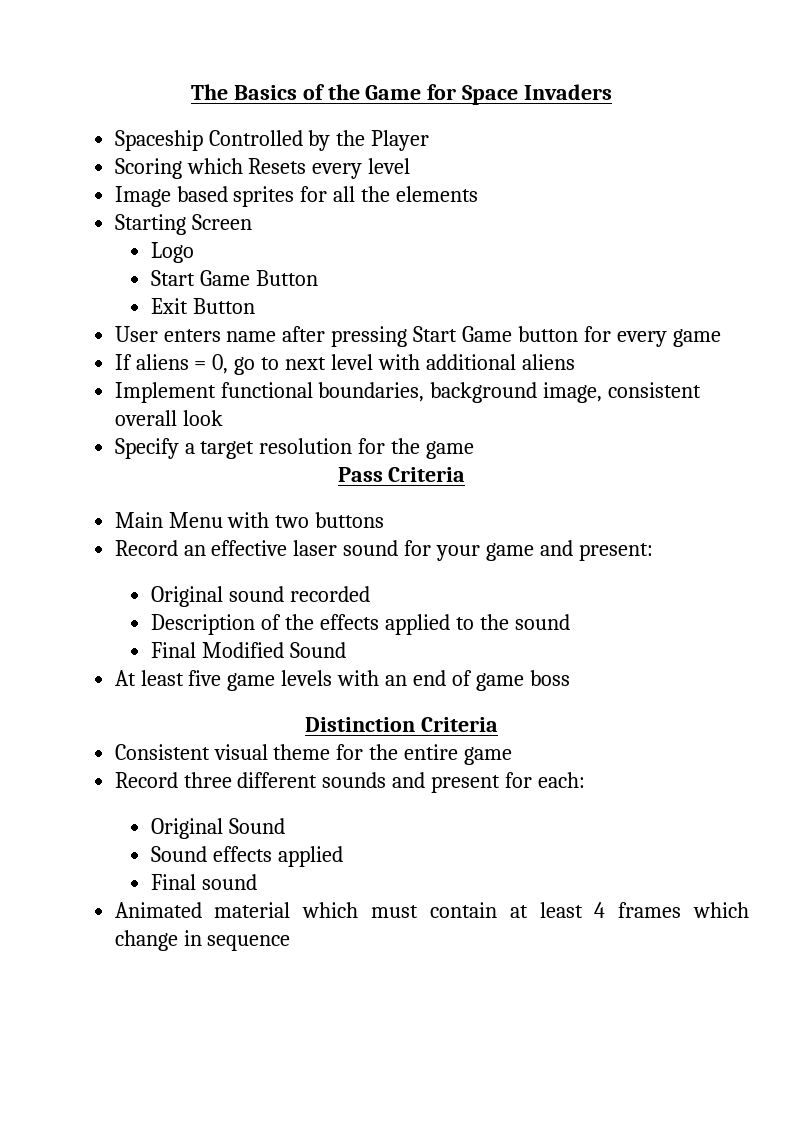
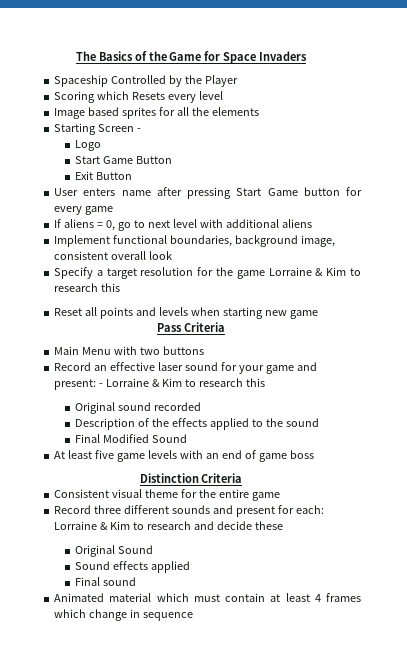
(252, 222) none -> [136,128,141,132] -
(475, 450) none -> [268,267,361,276] [53,283,120,292] [53,307,318,319] Lorraine & Kim to research this // Reset all points and levels when starting new game
(654, 552) none -> [98,378,265,387] - Lorraine & Kim to research this
(586, 780) none -> [53,521,283,530] Lorraine & Kim to research and decide these

